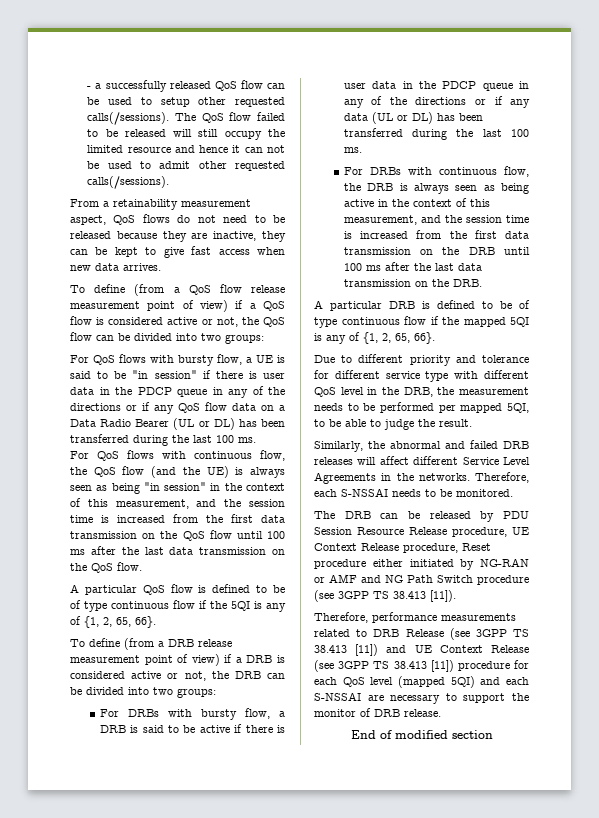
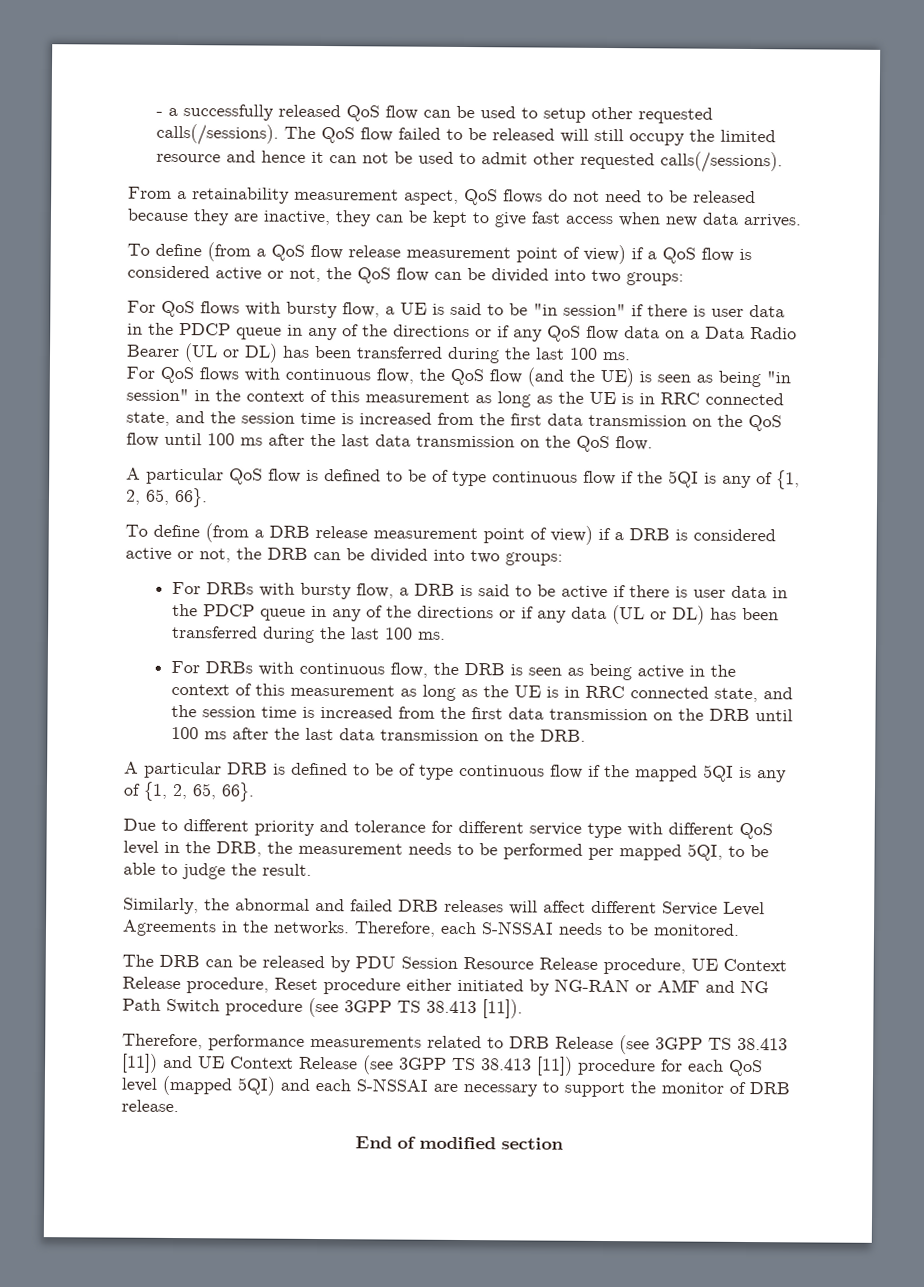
[250,467,285,478] always -> (652, 377) none
[115,499,189,509] measurement, -> [365,391,784,408] [126,411,170,426] measurement as long as the UE is in RRC connected state,
[413,183,449,194] always -> (523, 670) none
[343,215,417,225] measurement, -> [289,684,758,703] measurement as long as the UE is in RRC connected state,

